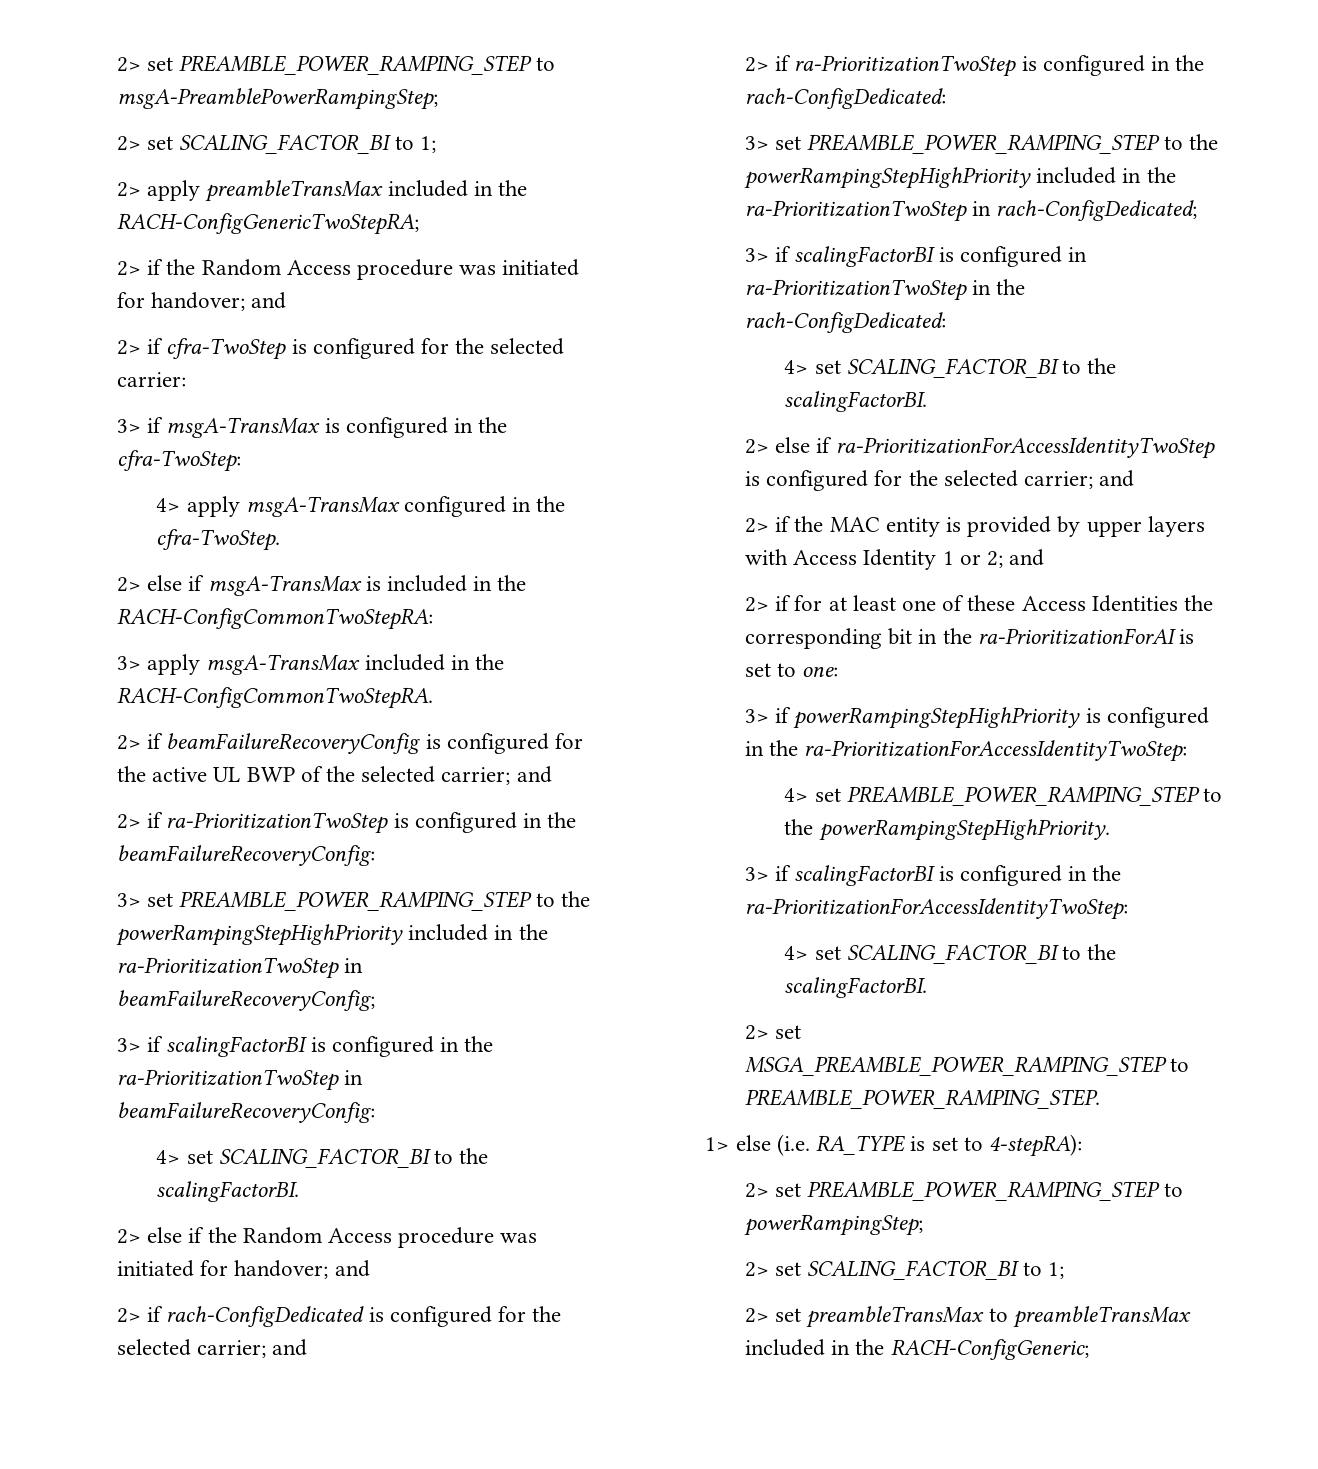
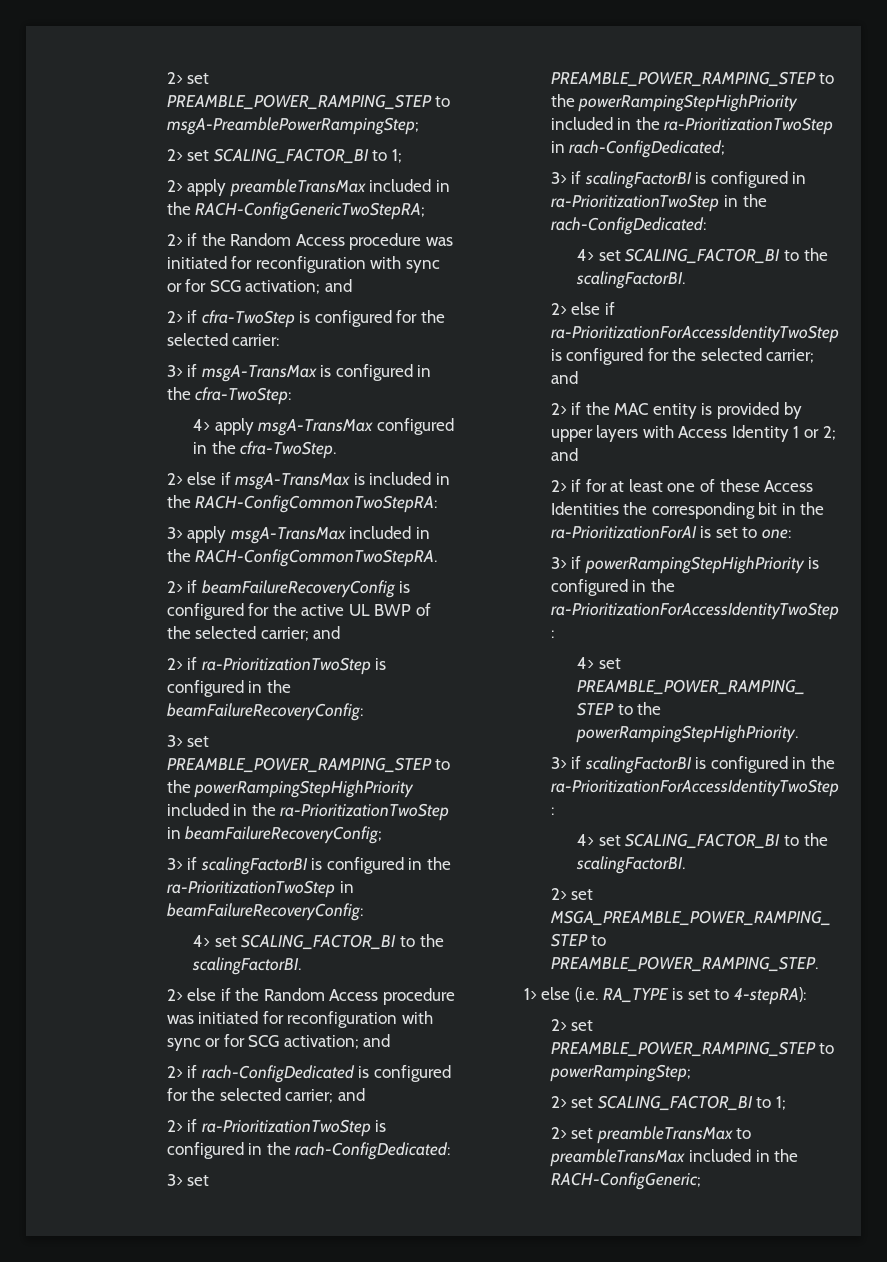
[151,292,246,311] handover; -> [255,256,440,273] [166,279,321,294] reconfiguration with sync or for SCG activation;
[234,1260,329,1279] handover; -> [287,1011,433,1028] [166,1034,359,1051] reconfiguration with sync or for SCG activation;

